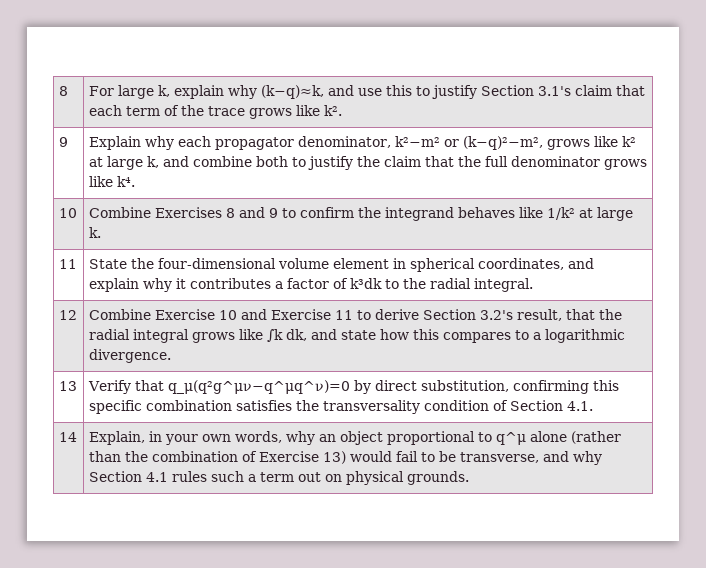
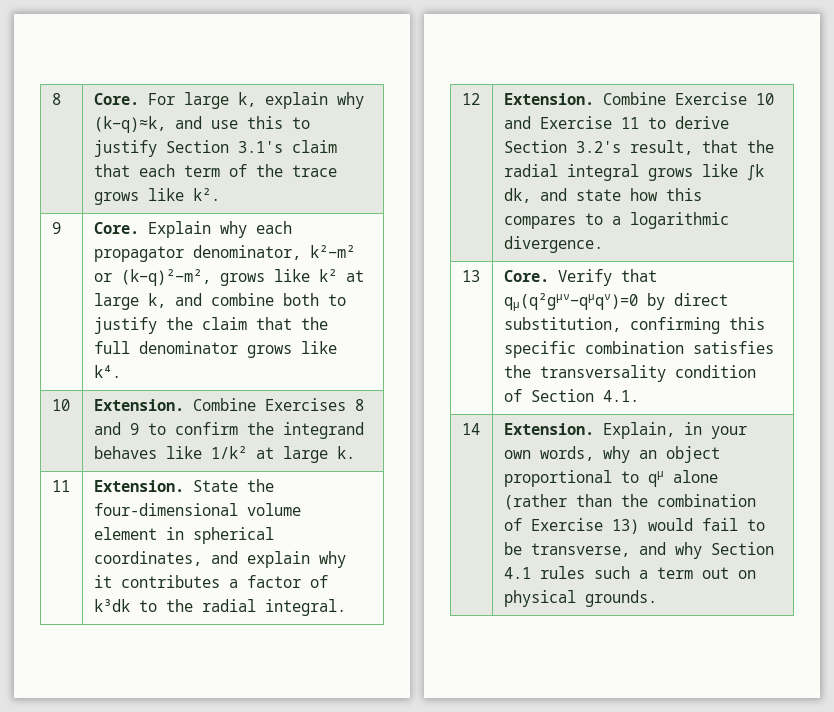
(68, 91) none -> [93,93,139,105] Core.
(68, 142) none -> [93,222,139,234] Core.
(77, 213) none -> [93,399,184,411] Extension.
(77, 264) none -> [93,480,184,492] Extension.
(77, 315) none -> [503,93,594,105] Extension.
(77, 386) none -> [503,270,549,282] Core.
[167,380,350,394] q_μ(q²g^μν−q^μq^ν)=0 -> [503,293,638,311] qμ(q²gμν−qμqν)=0
(77, 437) none -> [503,423,594,435] Extension.
[495,432,526,445] q^μ -> [647,471,664,487] qμ

